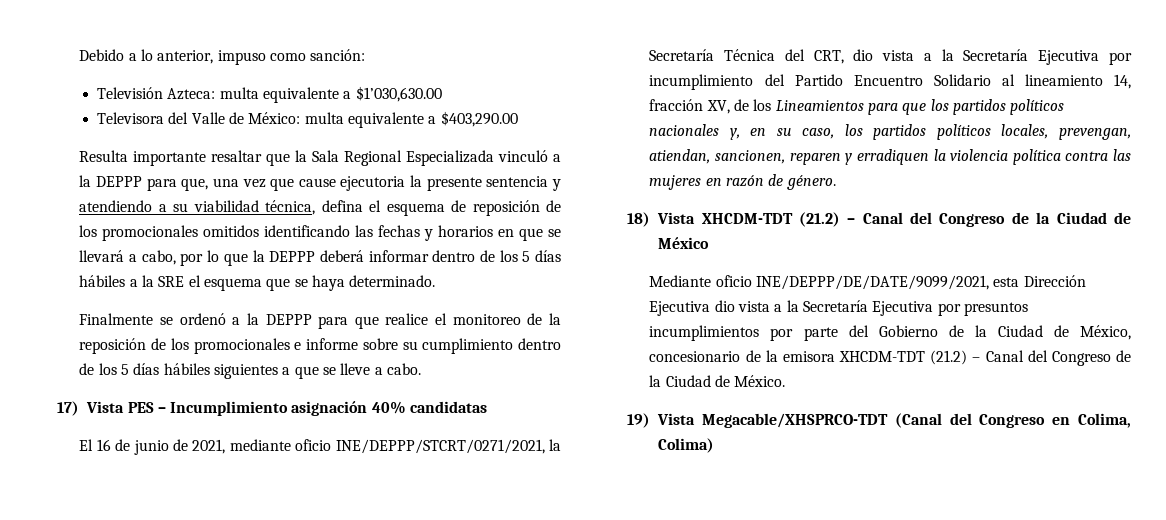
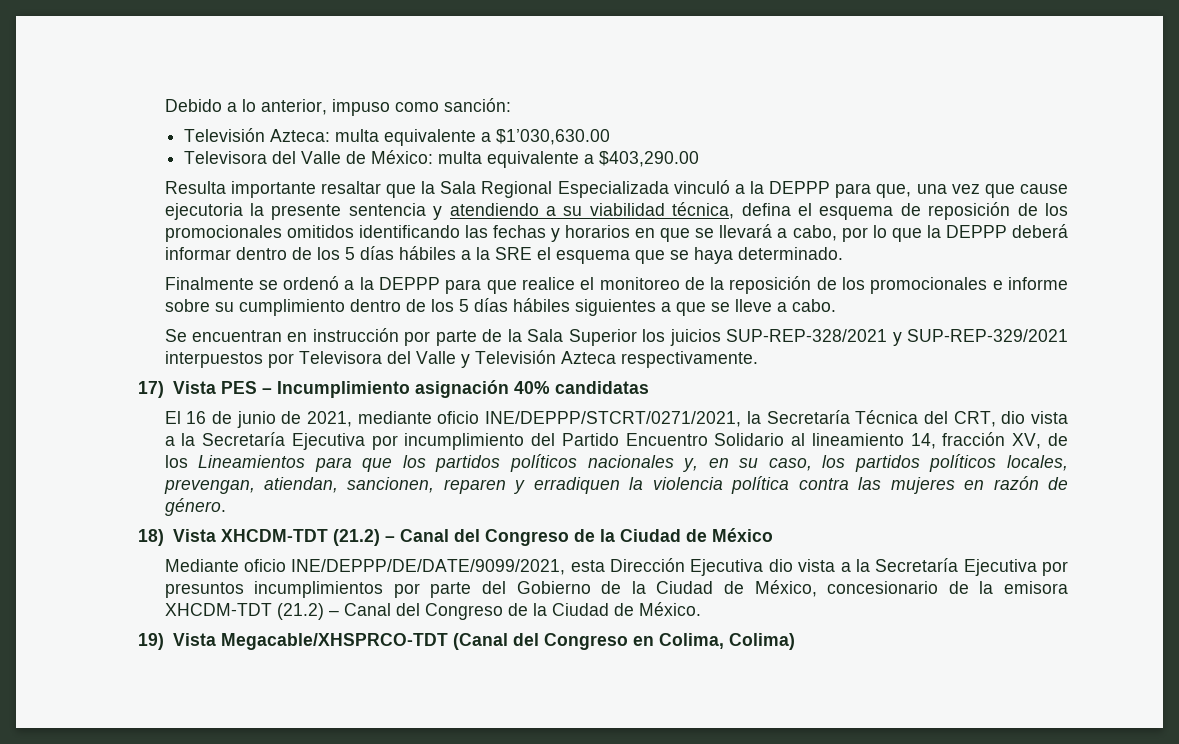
(421, 369) none -> [164,328,1068,346] [164,350,758,368] // Se encuentran en instrucción por parte de la Sala Superior los juicios SUP-REP-328/2021 y SUP-REP-329/2021 interpuestos por Televisora del Valle y Televisión Azteca respectivamente.

